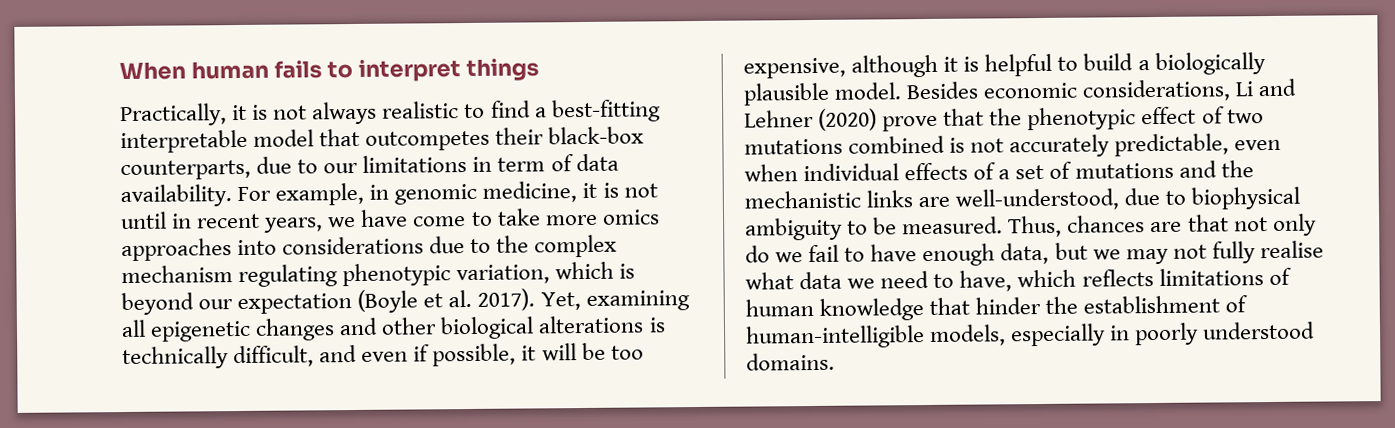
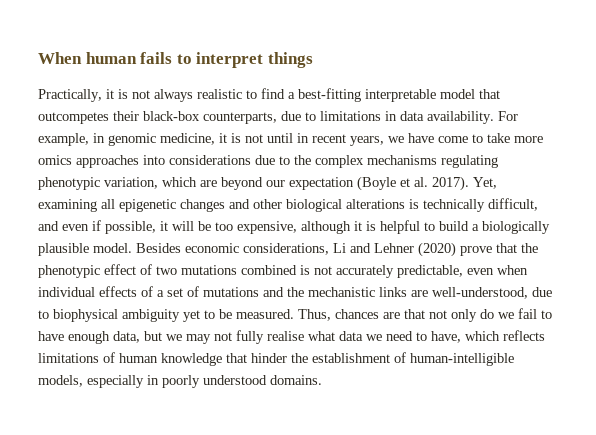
[323,162,359,174] our -> (316, 116) none
[497,154,574,172] term of -> (397, 116) none
[121,265,233,284] mechanism -> [367,155,437,165] mechanisms
[619,263,636,279] is -> [200,180,217,187] are
(843, 229) none -> [183,310,200,322] yet

